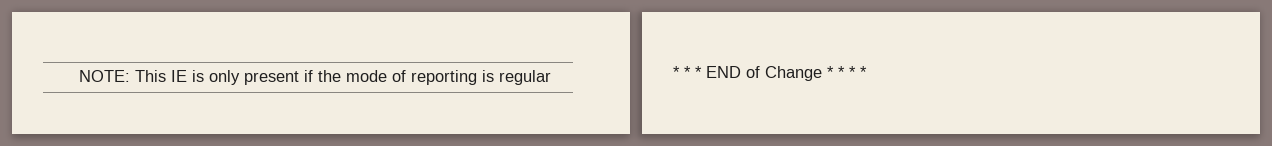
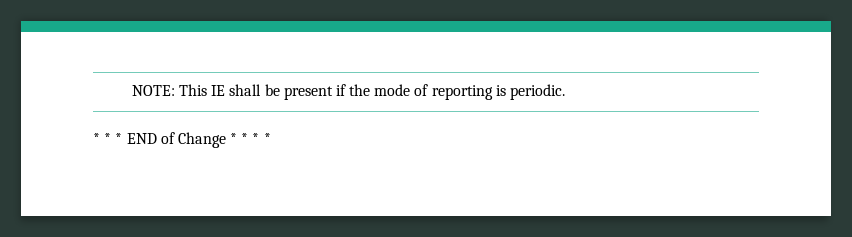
[192,70,241,85] is only -> [229,84,280,96] shall be
[499,70,552,85] regular -> [510,84,566,100] periodic.

